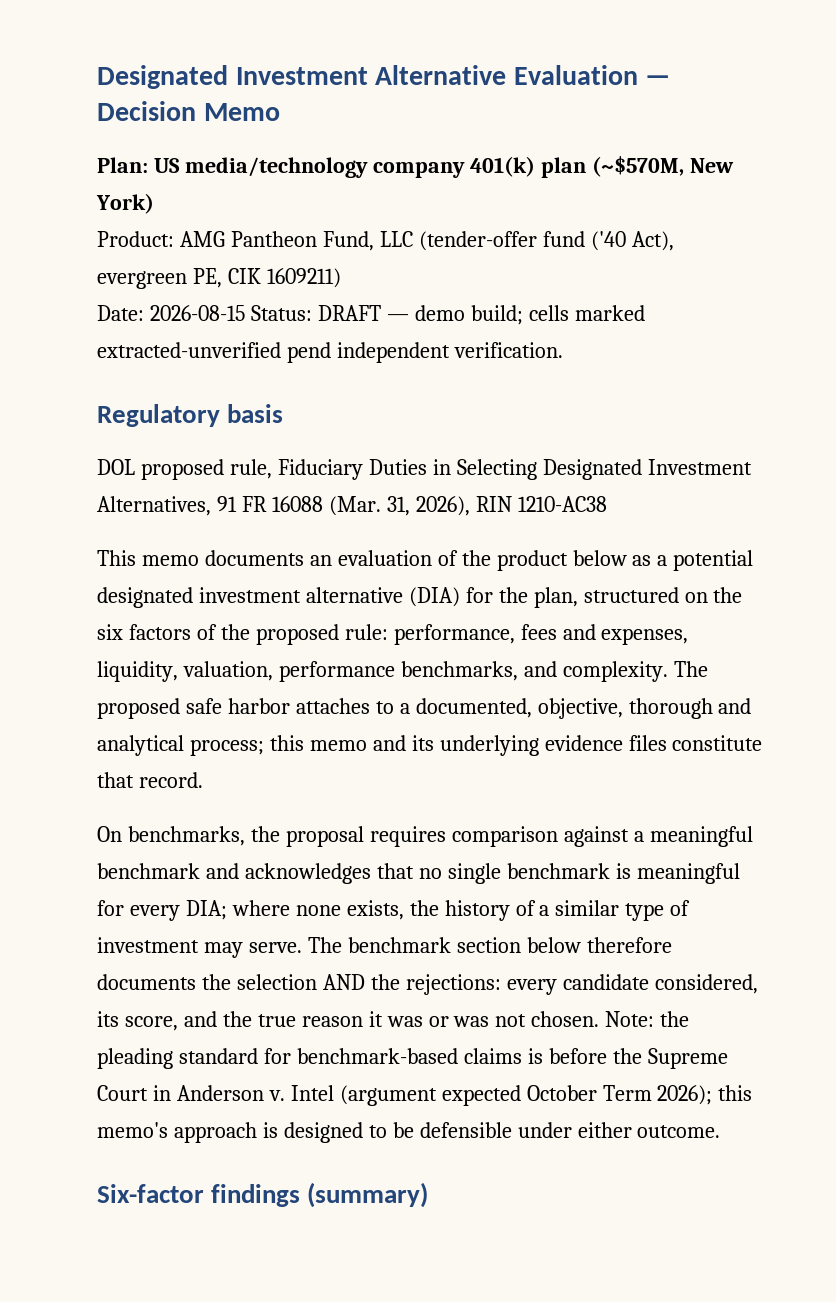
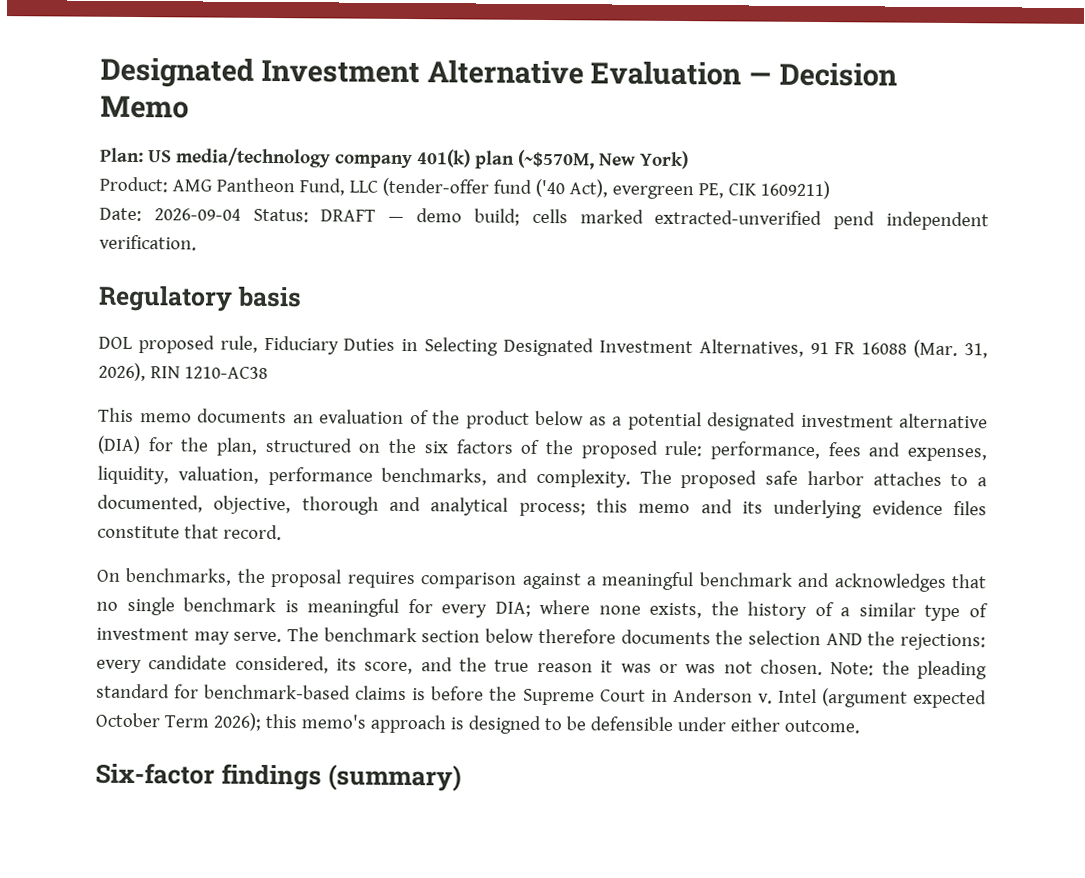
[149,305,245,321] 2026-08-15 -> [153,208,241,221] 2026-09-04

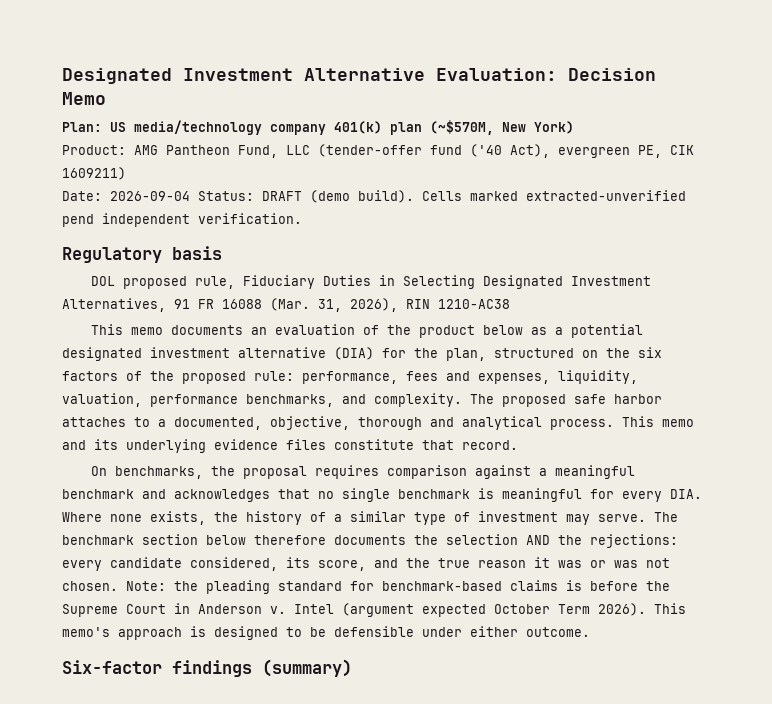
[590,60,773,86] Evaluation — -> [436,68,557,81] Evaluation:
[388,208,568,226] — demo build; cells -> [310,190,462,203] (demo build). Cells
[518,498,628,517] process; this -> [550,416,654,430] process. This
[494,599,591,617] DIA; where -> [670,489,702,499] [62,512,102,522] DIA. Where
[212,712,297,731] 2026); this -> [598,603,686,616] 2026). This

